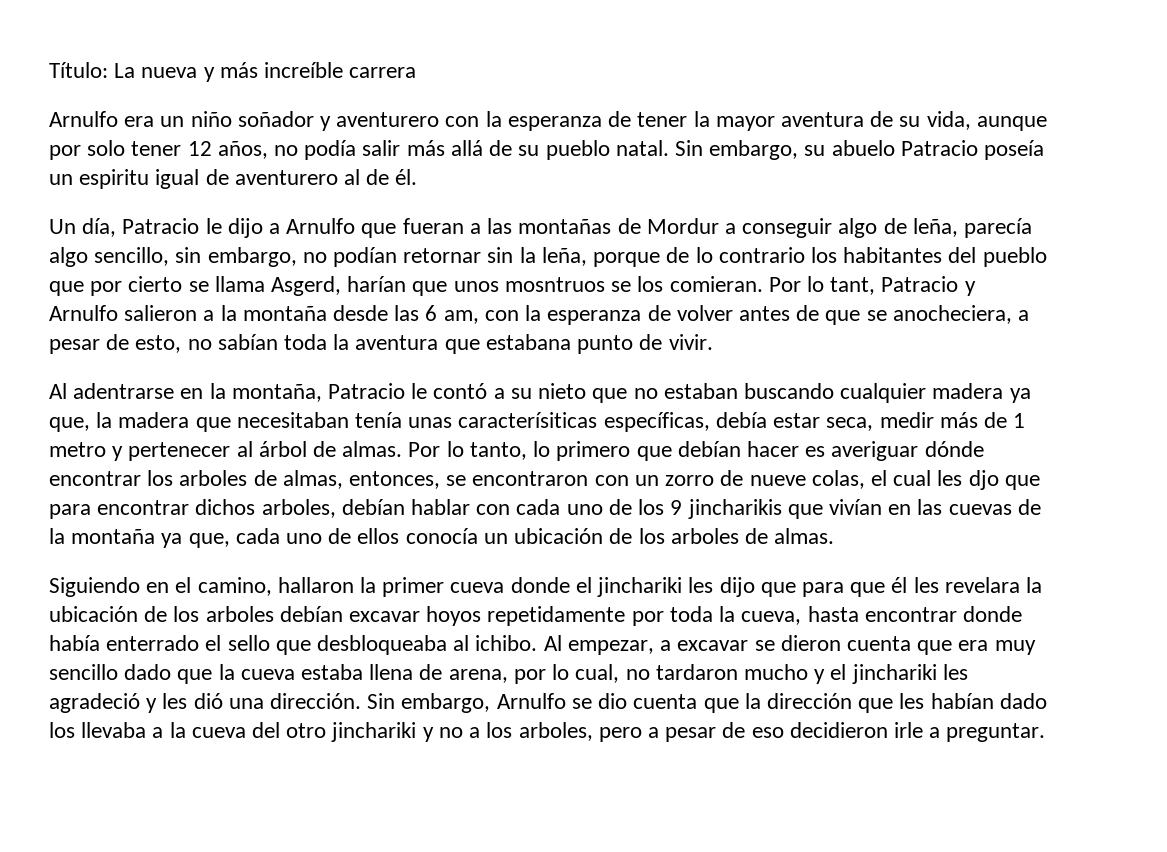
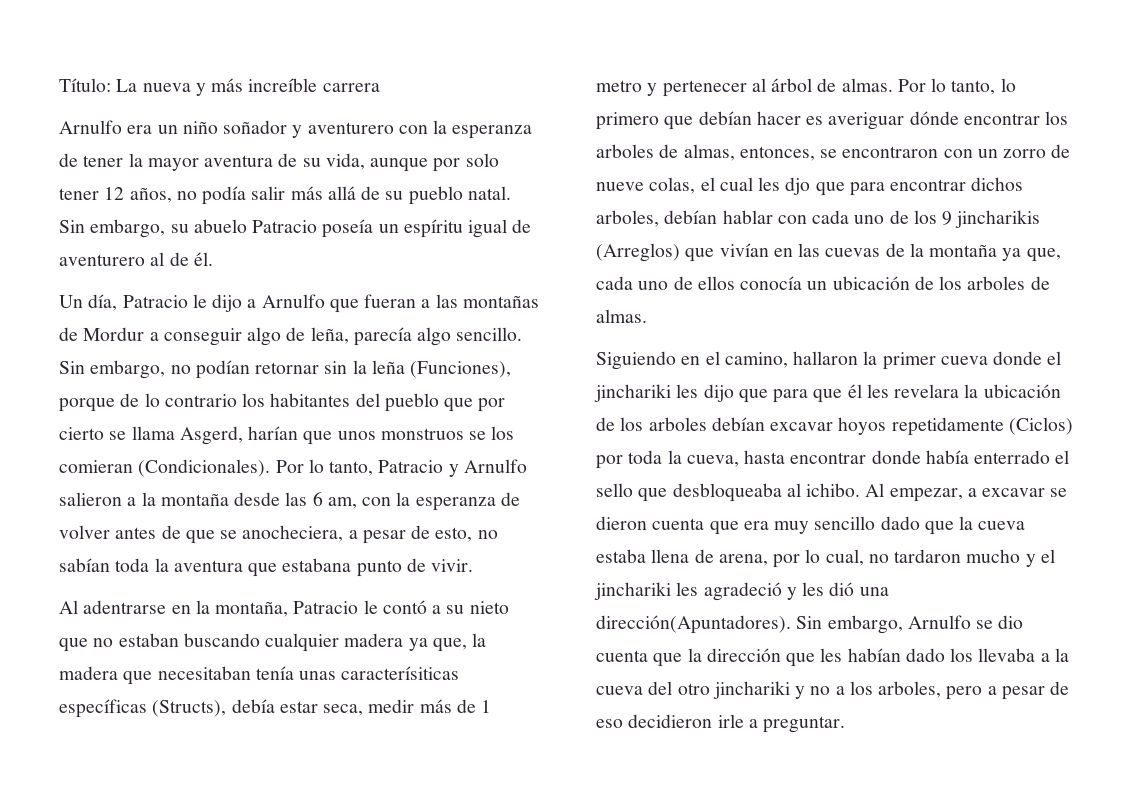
[79,169,150,189] espiritu -> [403,219,463,238] espíritu
[94,247,202,266] sencillo, sin -> [456,327,523,341] [59,361,85,374] sencillo. Sin
[541,247,587,266] leña, -> [371,360,512,378] leña (Funciones),
[504,277,605,292] mosntruos -> [380,428,464,440] monstruos
[669,276,876,295] comieran. Por lo tant, -> [59,459,374,477] comieran (Condicionales). Por lo tanto,
[603,412,710,432] específicas, -> [59,699,227,718] específicas (Structs),
(782, 509) none -> [596,243,680,262] (Arreglos)
(626, 616) none -> [1008,417,1073,435] (Ciclos)
[270,693,362,709] dirección. -> [596,615,791,634] dirección(Apuntadores).

